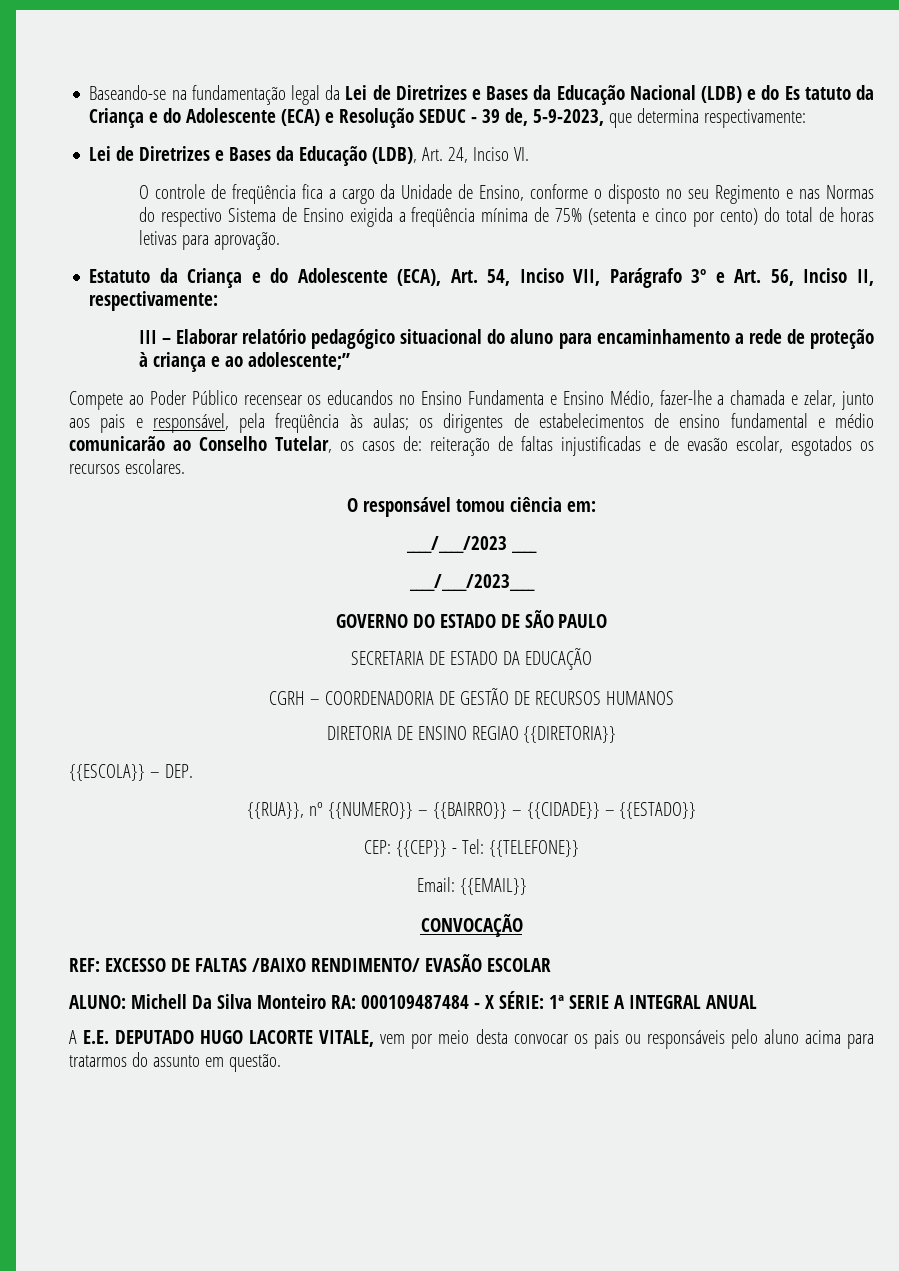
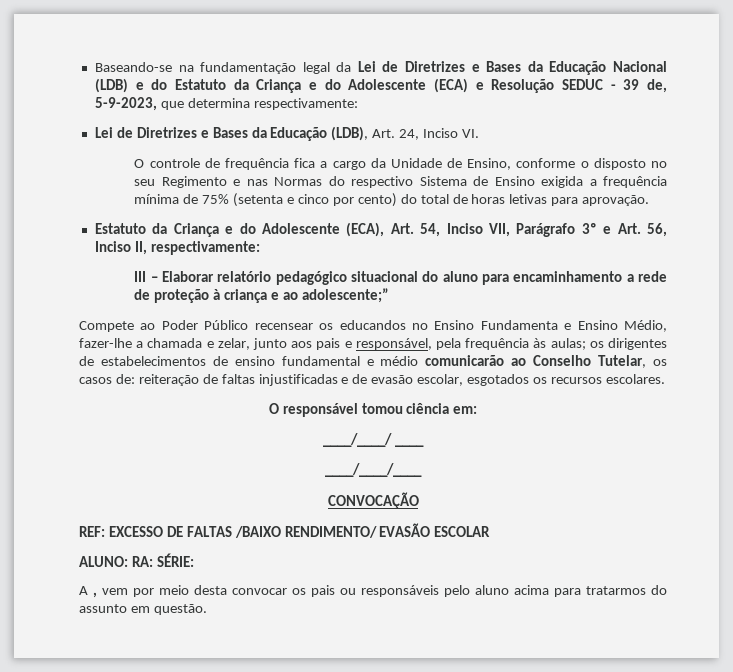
[784,86,851,100] Es tatuto -> [174,79,226,90] Estatuto
[231,184,296,204] freqüência -> [224,158,289,170] frequência
[411,207,476,227] freqüência -> [603,176,668,188] frequência
[275,413,340,433] freqüência -> [465,338,530,350] frequência
[406,536,508,553] ____/____/2023 -> [323,433,393,447] ____/____/
[408,574,535,591] [335,610,608,628] [350,647,593,670] [268,687,675,705] [326,726,617,743] [69,764,193,781] [246,802,697,819] [364,839,579,857] [416,877,527,895] ____/____/2023____ // GOVERNO DO ESTADO DE SÃO PAULO // SECRETARIA DE ESTADO DA EDUCAÇÃO // CGRH – COORDENADORIA DE GESTÃO DE RECURSOS HUMANOS // DIRETORIA DE ENSINO REGIAO {{DIRETORIA}} // {{ESCOLA}} – DEP. // {{RUA}}, nº {{NUMERO}} – {{BAIRRO}} – {{CIDADE}} – {{ESTADO}} // CEP: {{CEP}} - Tel: {{TELEFONE}} // Email: {{EMAIL}} -> [325,463,422,477] ____/____/____
[130,991,757,1009] [69,1030,375,1047] Michell Da Silva Monteiro RA: 000109487484 - X SÉRIE: 1ª SERIE A INTEGRAL ANUAL // A E.E. DEPUTADO HUGO LACORTE VITALE, -> [131,553,194,567] [79,586,97,598] RA: SÉRIE: // A ,

